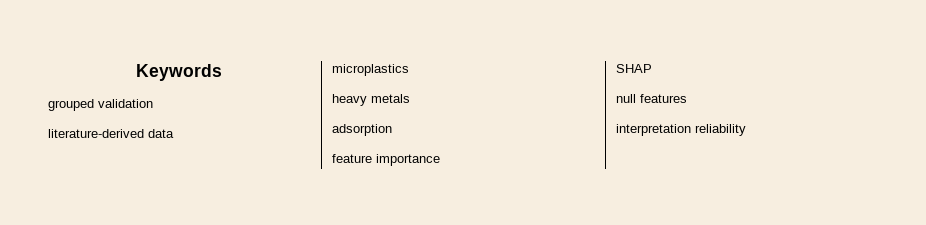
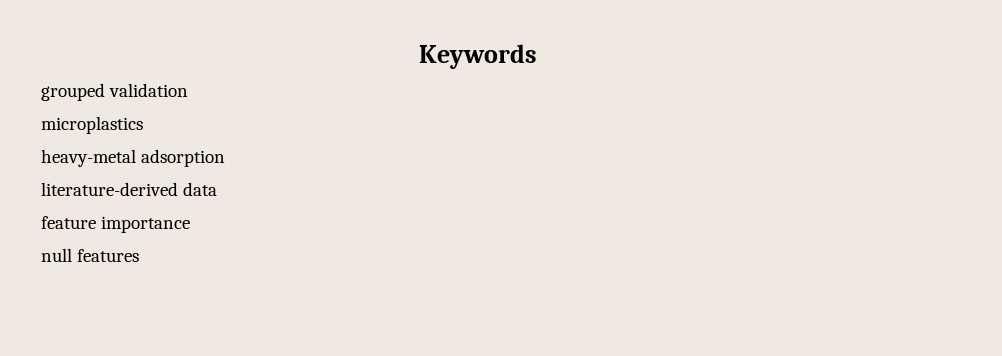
(153, 103) none -> [41,116,143,134] [41,149,226,167] // microplastics // heavy-metal adsorption
[332,64,409,76] [332,94,410,106] [332,124,392,136] // microplastics // heavy metals // adsorption -> (218, 189) none
[616,64,652,73] // SHAP -> (191, 224) none
[616,124,746,136] // interpretation reliability -> (140, 255) none

